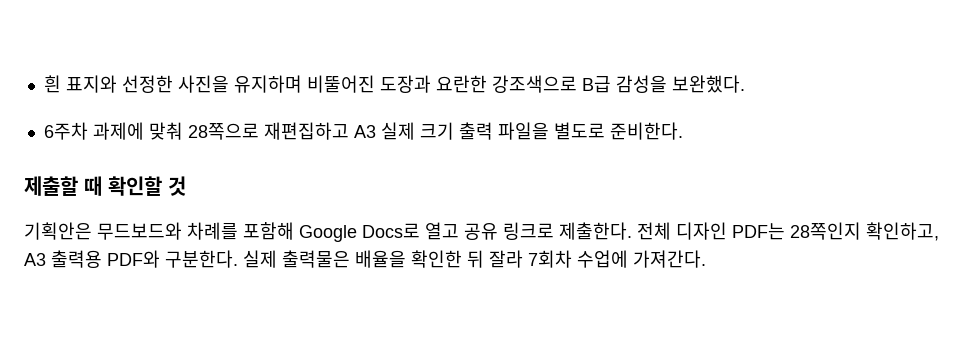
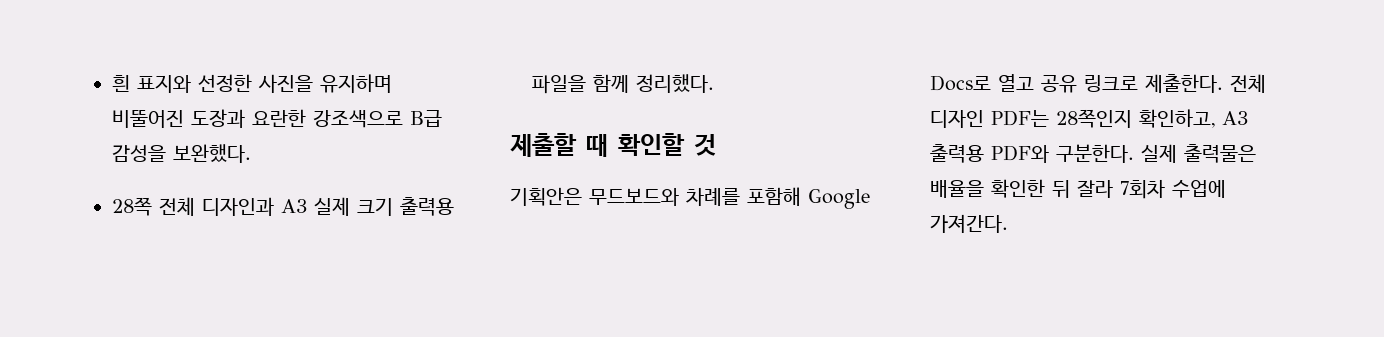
[43,122,683,140] 6주차 과제에 맞춰 28쪽으로 재편집하고 A3 실제 크기 출력 파일을 별도로 준비한다. -> [112,197,454,216] [532,74,714,94] 28쪽 전체 디자인과 A3 실제 크기 출력용 파일을 함께 정리했다.

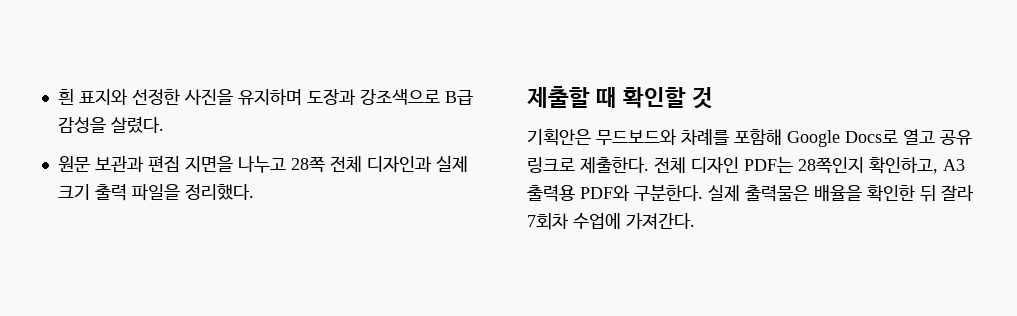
[112,109,442,128] [112,144,251,163] 비뚤어진 도장과 요란한 강조색으로 B급 감성을 보완했다. // -> [306,89,473,105] [57,117,164,133] [57,155,286,173] 도장과 강조색으로 B급 감성을 살렸다. // 원문 보관과 편집 지면을 나누고
[281,199,307,213] A3 -> (432, 164) none
[400,197,454,216] [532,74,629,94] 출력용 파일을 함께 -> [94,184,180,201] 출력 파일을

